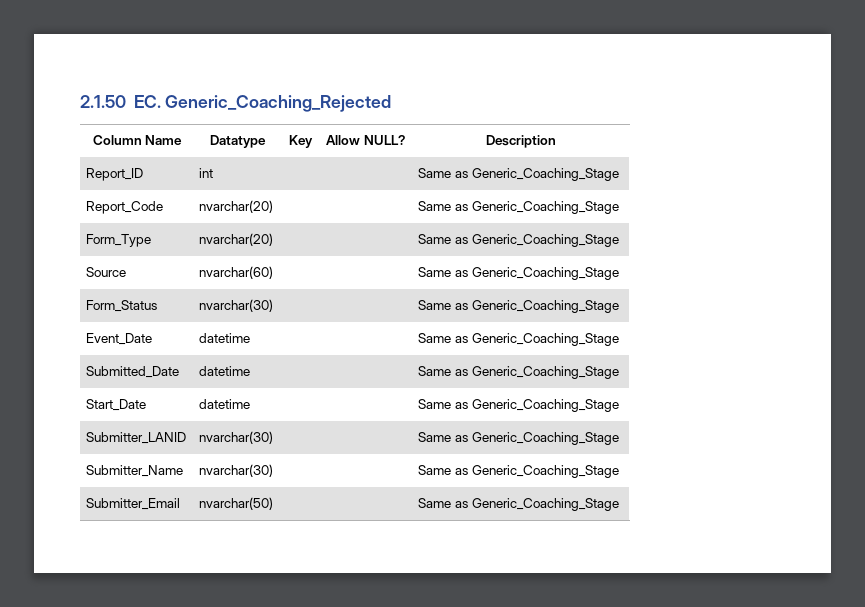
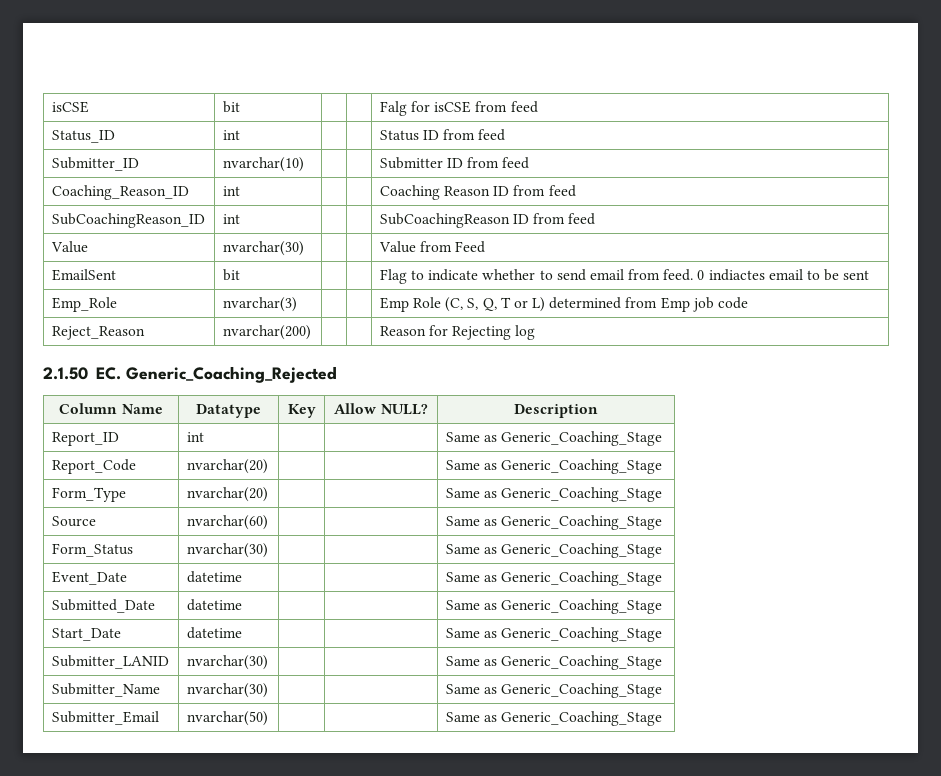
(80, 101) none -> [51,101,89,113] [222,101,240,113] [379,101,538,116] [51,130,115,143] [222,130,240,140] [379,129,506,141] [51,157,139,171] [222,157,304,172] [379,157,530,169] [51,185,189,200] [222,186,240,196] [379,185,576,200] [51,213,205,228] [222,214,240,224] [379,213,596,228] [50,241,88,253] [222,241,304,256] [378,241,486,253] [51,269,116,281] [222,269,240,281] [379,269,870,284] [51,297,117,312] [222,297,297,312] [379,297,748,312] [51,326,145,340] [222,325,311,340] [379,325,536,340] isCSE | bit | | | Falg for isCSE from feed // Status_ID | int | | | Status ID from feed // Submitter_ID | nvarchar(10) | | | Submitter ID from feed // Coaching_Reason_ID | int | | | Coaching Reason ID from feed // SubCoachingReason_ID | int | | | SubCoachingReason ID from feed // Value | nvarchar(30) | | | Value from Feed // EmailSent | bit | | | Flag to indicate whether to send email from feed. 0 indiactes email to be sent // Emp_Role | nvarchar(3) | | | Emp Role (C, S, Q, T or L) determined from Emp job code // Reject_Reason | nvarchar(200) | | | Reason for Rejecting log //

